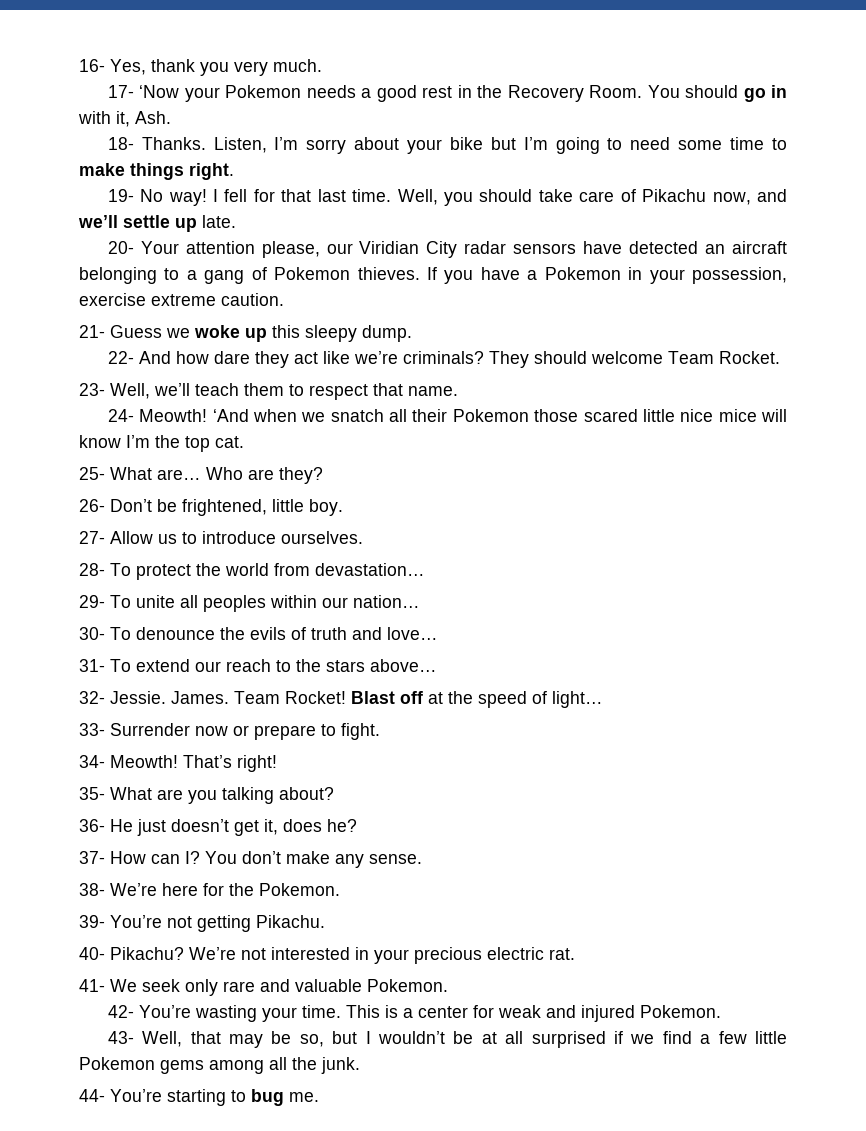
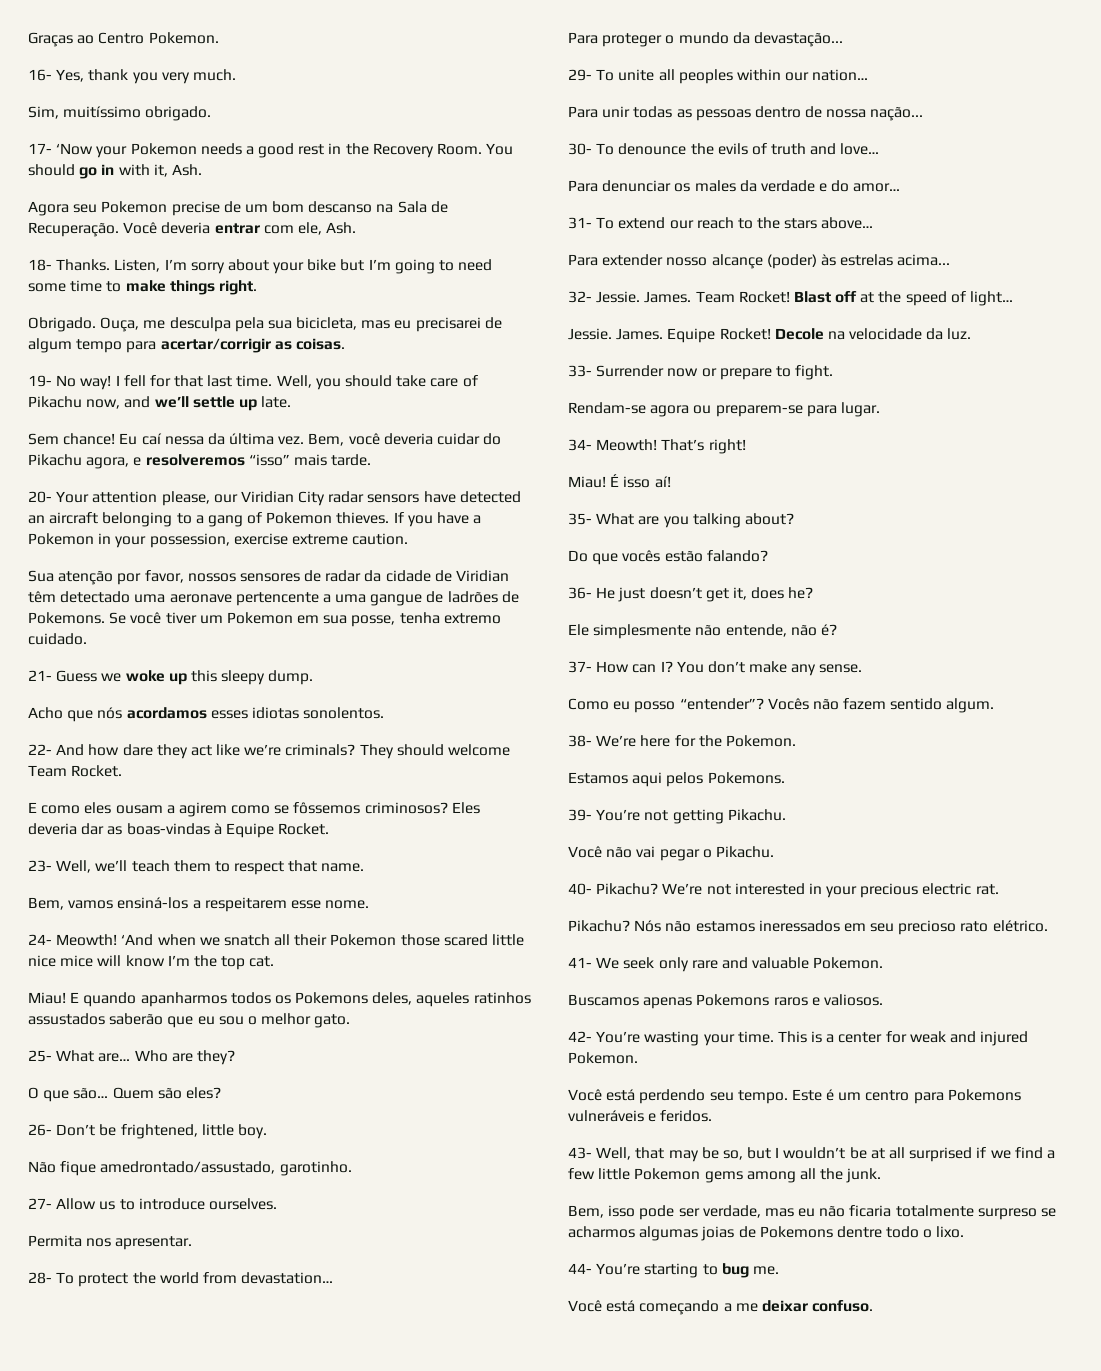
(79, 65) none -> [28,32,219,47] Graças ao Centro Pokemon. //
(322, 65) none -> [28,106,212,121] // Sim, muitíssimo obrigado.
(171, 117) none -> [28,201,448,216] [28,222,357,237] // Agora seu Pokemon precise de um bom descanso na Sala de Recuperação. Você deveria entrar com ele, Ash.
(234, 171) none -> [28,317,502,332] [28,338,345,353] // Obrigado. Ouça, me desculpa pela sua bicicleta, mas eu precisarei de algum tempo para acertar/corrigir as coisas.
(236, 221) none -> [28,433,502,446] [28,454,372,469] // Sem chance! Eu caí nessa da última vez. Bem, você deveria cuidar do Pikachu agora, e resolveremos “isso” mais tarde.
(284, 299) none -> [28,570,510,585] [28,591,519,606] [28,612,501,627] [28,633,87,645] // Sua atenção por favor, nossos sensores de radar da cidade de Viridian têm detectado uma aeronave pertencente a uma gangue de ladrões de Pokemons. Se você tiver um Pokemon em sua posse, tenha extremo cuidado.
(412, 333) none -> [28,707,385,722] // Acho que nós acordamos esses idiotas sonolentos.
(780, 357) none -> [28,802,480,817] [28,823,330,838] // E como eles ousam a agirem como se fôssemos criminosos? Eles deveria dar as boas-vindas à Equipe Rocket.
(458, 391) none -> [28,897,370,912] // Bem, vamos ensiná-los a respeitarem esse nome.
(244, 442) none -> [28,992,531,1007] [28,1013,351,1028] // Miau! E quando apanharmos todos os Pokemons deles, aqueles ratinhos assustados saberão que eu sou o melhor gato.
(323, 475) none -> [28,1087,221,1102] // O que são… Quem são eles?
(343, 507) none -> [28,1161,352,1176] // Não fique amedrontado/assustado, garotinho.
(363, 537) none -> [28,1235,193,1250] // Permita nos apresentar.
(425, 569) none -> [568,32,843,47] // Para proteger o mundo da devastação...
(420, 601) none -> [568,106,924,121] // Para unir todas as pessoas dentro de nossa nação...
(438, 633) none -> [568,180,901,192] // Para denunciar os males da verdade e do amor…
(437, 665) none -> [568,254,951,269] // Para extender nosso alcançe (poder) às estrelas acima...
(603, 699) none -> [568,328,972,343] // Jessie. James. Equipe Rocket! Decole na velocidade da luz.
(380, 731) none -> [568,402,880,417] // Rendam-se agora ou preparem-se para lugar.
(277, 763) none -> [568,474,671,488] // Miau! É isso aí!
(334, 793) none -> [568,550,768,565] // Do que vocês estão falando?
(357, 825) none -> [568,624,837,639] // Ele simplesmente não entende, não é?
(422, 859) none -> [568,698,995,713] // Como eu posso “entender”? Vocês não fazem sentido algum.
(340, 889) none -> [568,772,785,787] // Estamos aqui pelos Pokemons.
(325, 921) none -> [568,846,774,861] // Você não vai pegar o Pikachu.
(575, 954) none -> [568,920,1048,935] // Pikachu? Nós não estamos ineressados em seu precioso rato elétrico.
(448, 985) none -> [568,994,883,1009] // Buscamos apenas Pokemons raros e valiosos.
(721, 1011) none -> [568,1089,1021,1104] [568,1110,713,1122] // Você está perdendo seu tempo. Este é um centro para Pokemons vulneráveis e feridos.
(360, 1065) none -> [568,1205,1057,1220] [568,1226,965,1241] // Bem, isso pode ser verdade, mas eu não ficaria totalmente surpreso se acharmos algumas joias de Pokemons dentre todo o lixo.
(319, 1097) none -> [568,1300,874,1315] // Você está começando a me deixar confuso.

